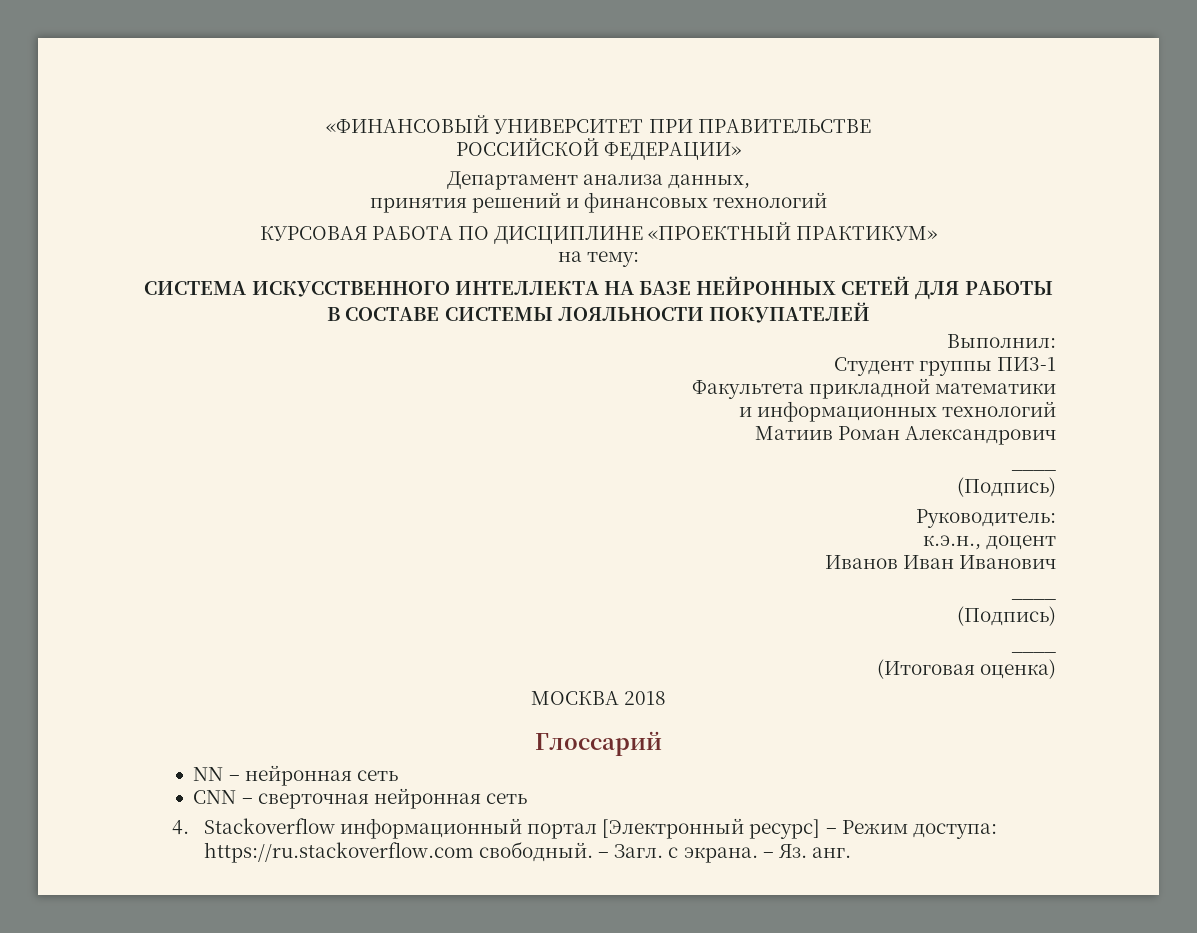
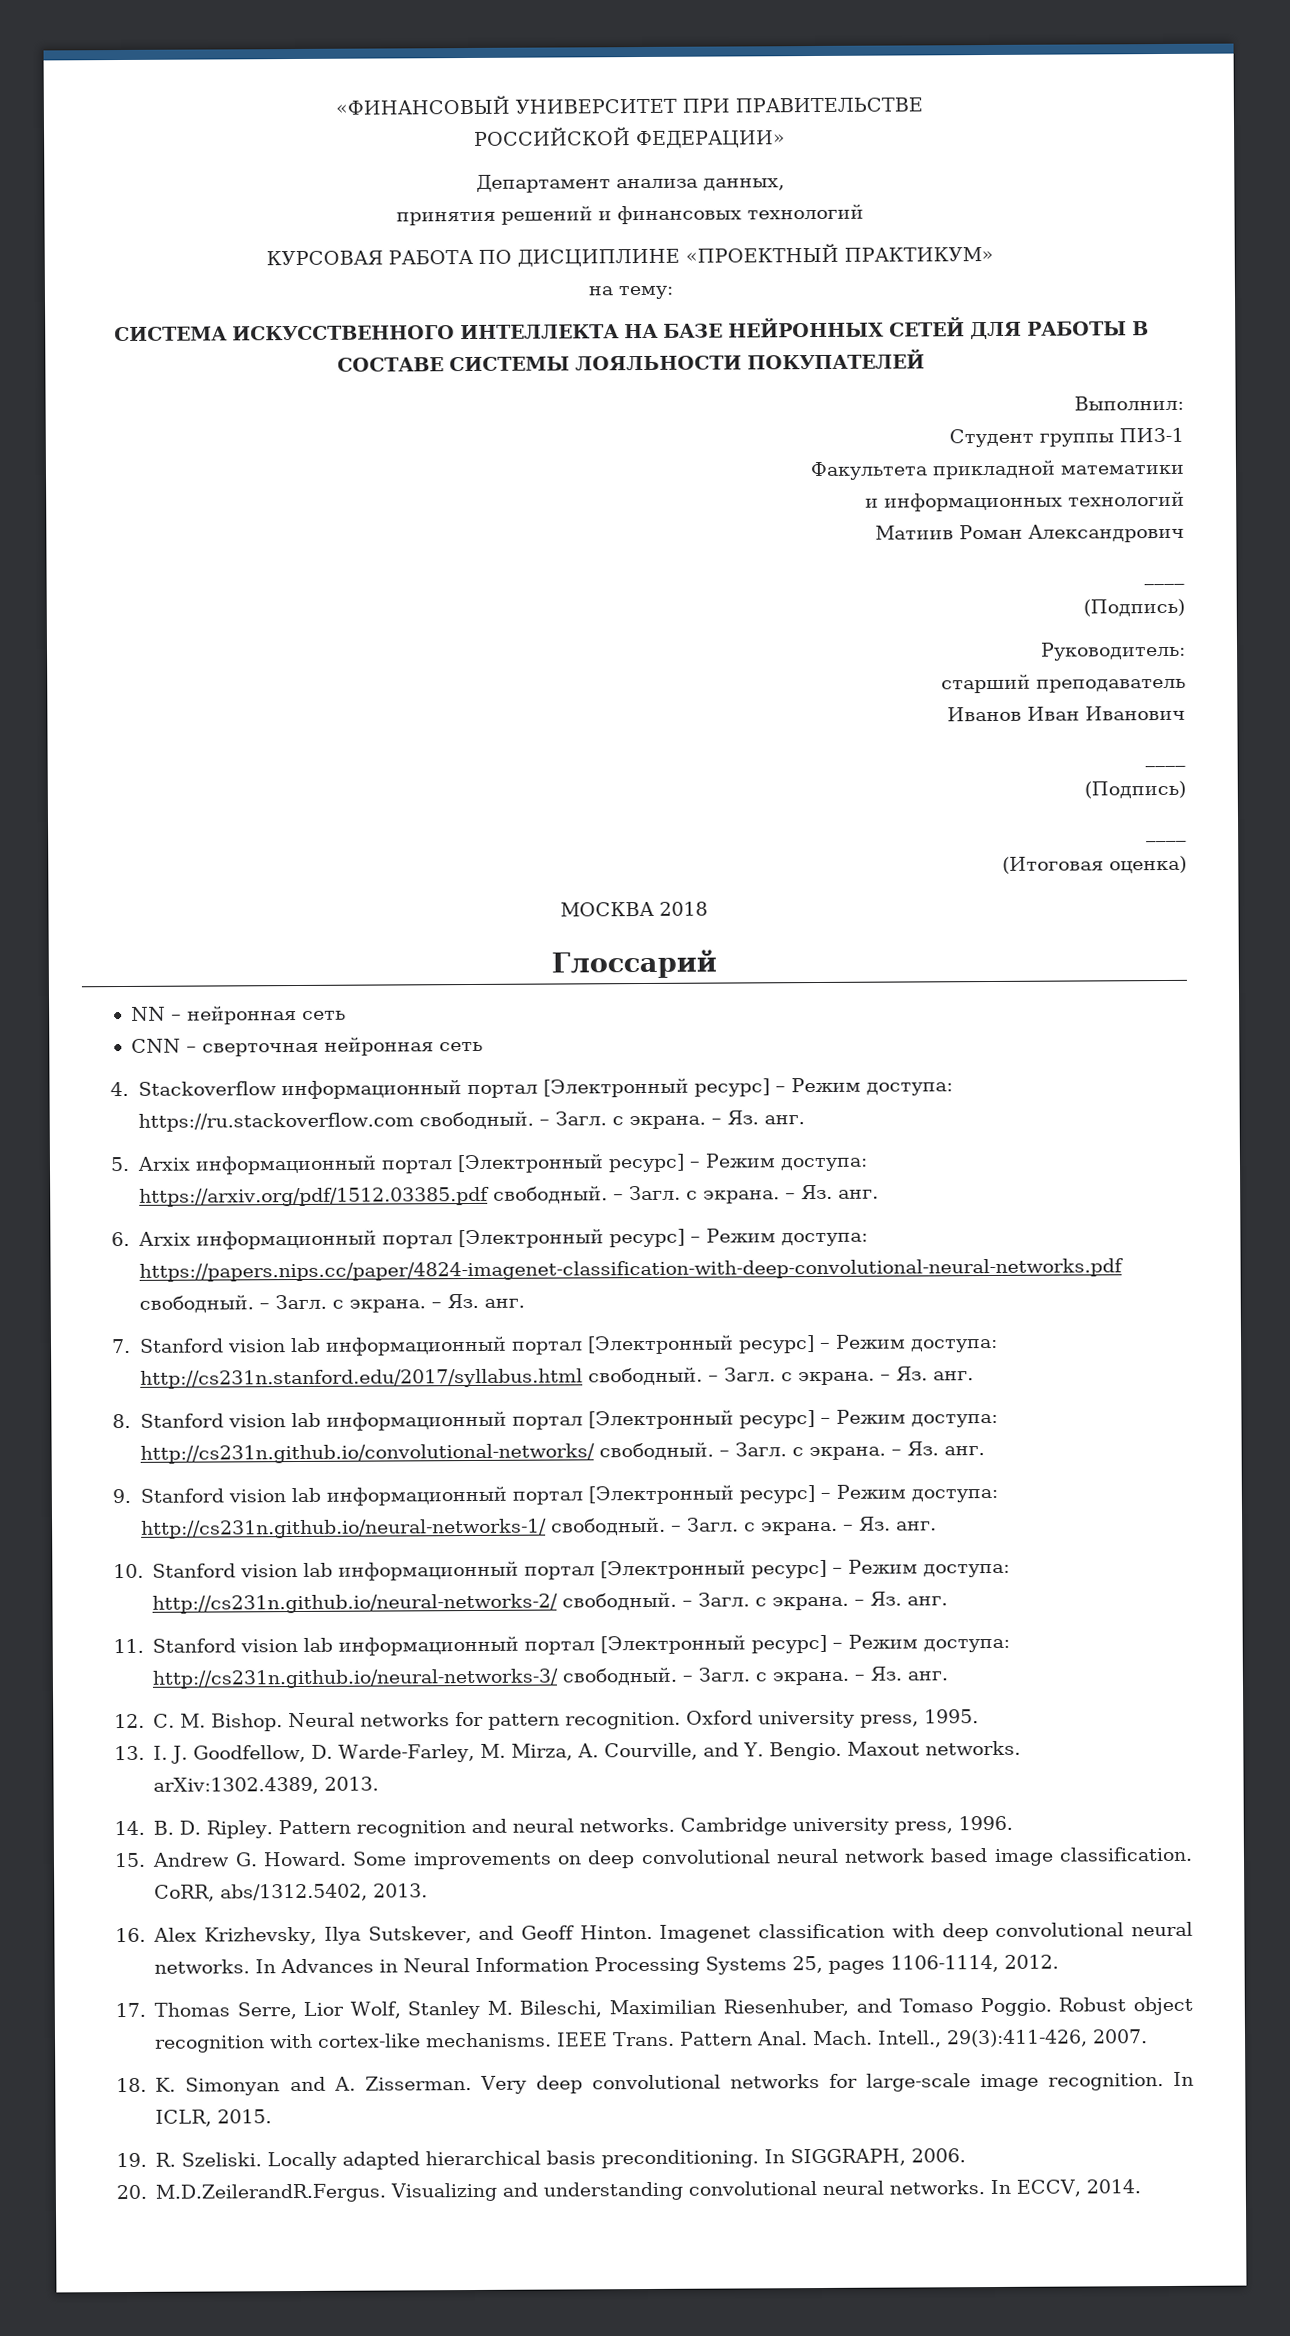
[922,535,1056,550] к.э.н., доцент -> [941,673,1186,694] старший преподаватель
(852, 852) none -> [109,1153,868,1175] [138,1184,879,1207] [110,1228,868,1250] [138,1258,1124,1282] [138,1293,525,1313] [110,1334,998,1356] [139,1366,974,1389] [111,1409,998,1431] [139,1441,985,1464] [111,1484,998,1506] [140,1516,937,1539] [112,1559,1011,1581] [152,1591,949,1614] [112,1634,1011,1656] [152,1666,949,1689] [113,1709,980,1732] [113,1740,1022,1764] [153,1776,380,1795] [113,1815,1014,1839] [113,1846,1192,1870] [154,1883,429,1902] [114,1921,1193,1946] [154,1954,1060,1976] [114,1996,1193,2020] [154,2029,1149,2053] [115,2071,1194,2096] [155,2109,273,2127] [115,2148,967,2171] [115,2179,1142,2203] // 5. Arxix информационный портал [Электронный ресурс] – Режим доступа: https://arxiv.org/pdf/1512.03385.pdf свободный. – Загл. с экрана. – Яз. анг. // 6. Arxix информационный портал [Электронный ресурс] – Режим доступа: https://papers.nips.cc/paper/4824-imagenet-classification-with-deep-convolutional-neural-networks.pdf свободный. – Загл. с экрана. – Яз. анг. // 7. Stanford vision lab информационный портал [Электронный ресурс] – Режим доступа: http://cs231n.stanford.edu/2017/syllabus.html свободный. – Загл. с экрана. – Яз. анг. // 8. Stanford vision lab информационный портал [Электронный ресурс] – Режим доступа: http://cs231n.github.io/convolutional-networks/ свободный. – Загл. с экрана. – Яз. анг. // 9. Stanford vision lab информационный портал [Электронный ресурс] – Режим доступа: http://cs231n.github.io/neural-networks-1/ свободный. – Загл. с экрана. – Яз. анг. // 10. Stanford vision lab информационный портал [Электронный ресурс] – Режим доступа: http://cs231n.github.io/neural-networks-2/ свободный. – Загл. с экрана. – Яз. анг. // 11. Stanford vision lab информационный портал [Электронный ресурс] – Режим доступа: http://cs231n.github.io/neural-networks-3/ свободный. – Загл. с экрана. – Яз. анг. // 12. C. M. Bishop. Neural networks for pattern recognition. Oxford university press, 1995. // 13. I. J. Goodfellow, D. Warde-Farley, M. Mirza, A. Courville, and Y. Bengio. Maxout networks. arXiv:1302.4389, 2013. // 14. B. D. Ripley. Pattern recognition and neural networks. Cambridge university press, 1996. // 15. Andrew G. Howard. Some improvements on deep convolutional neural network based image classification. CoRR, abs/1312.5402, 2013. // 16. Alex Krizhevsky, Ilya Sutskever, and Geoff Hinton. Imagenet classification with deep convolutional neural networks. In Advances in Neural Information Processing Systems 25, pages 1106-1114, 2012. // 17. Thomas Serre, Lior Wolf, Stanley M. Bileschi, Maximilian Riesenhuber, and Tomaso Poggio. Robust object recognition with cortex-like mechanisms. IEEE Trans. Pattern Anal. Mach. Intell., 29(3):411-426, 2007. // 18. K. Simonyan and A. Zisserman. Very deep convolutional networks for large-scale image recognition. In ICLR, 2015. // 19. R. Szeliski. Locally adapted hierarchical basis preconditioning. In SIGGRAPH, 2006. // 20. M.D.ZeilerandR.Fergus. Visualizing and understanding convolutional neural networks. In ECCV, 2014.

